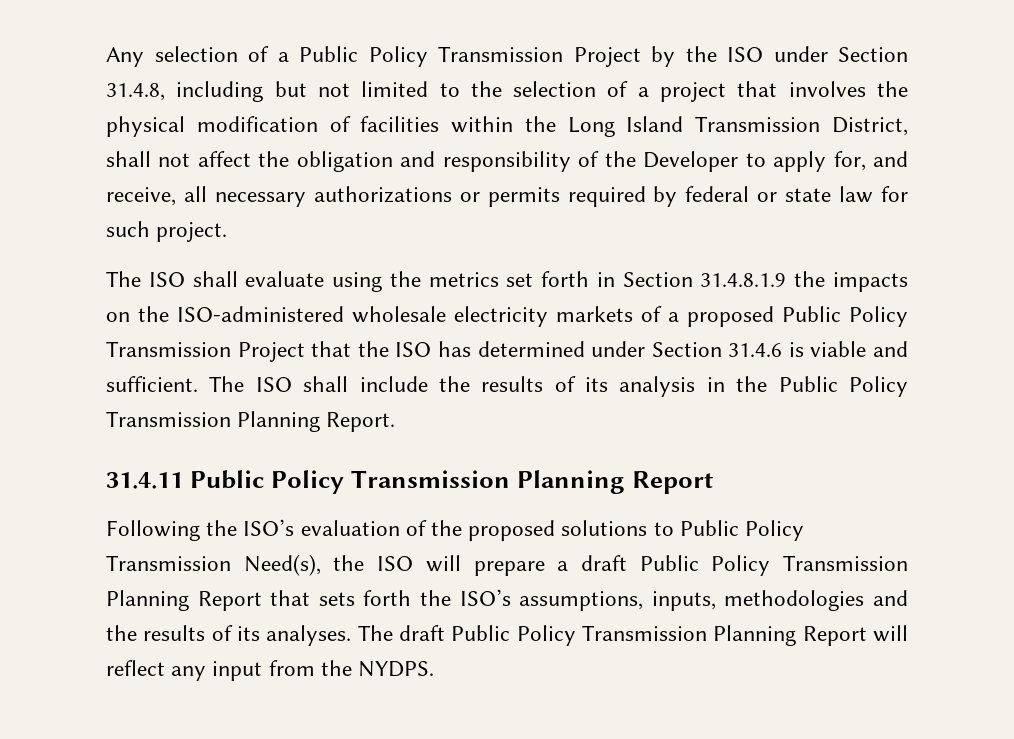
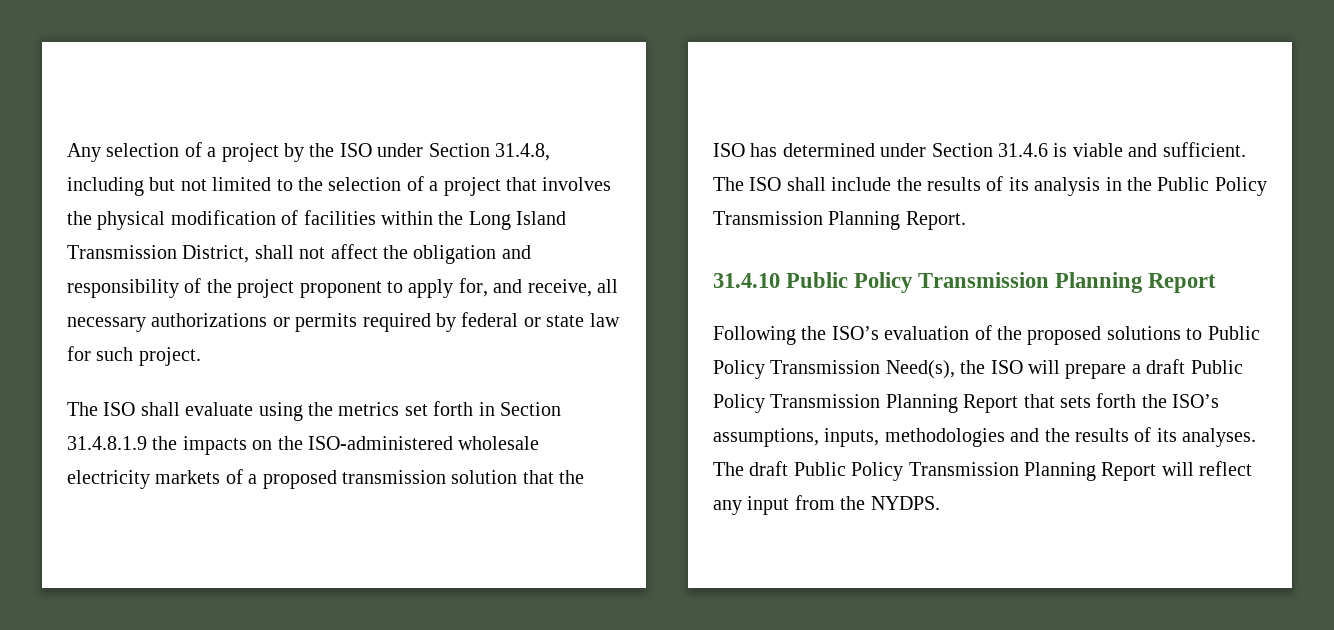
[299,46,641,67] Public Policy Transmission Project -> [221,143,279,162] project
[643,151,739,172] Developer -> [237,279,382,298] project proponent
[782,306,908,327] [106,341,305,362] Public Policy Transmission Project -> [342,470,518,484] transmission solution
[106,472,183,489] 31.4.11 -> [713,273,780,288] 31.4.10

